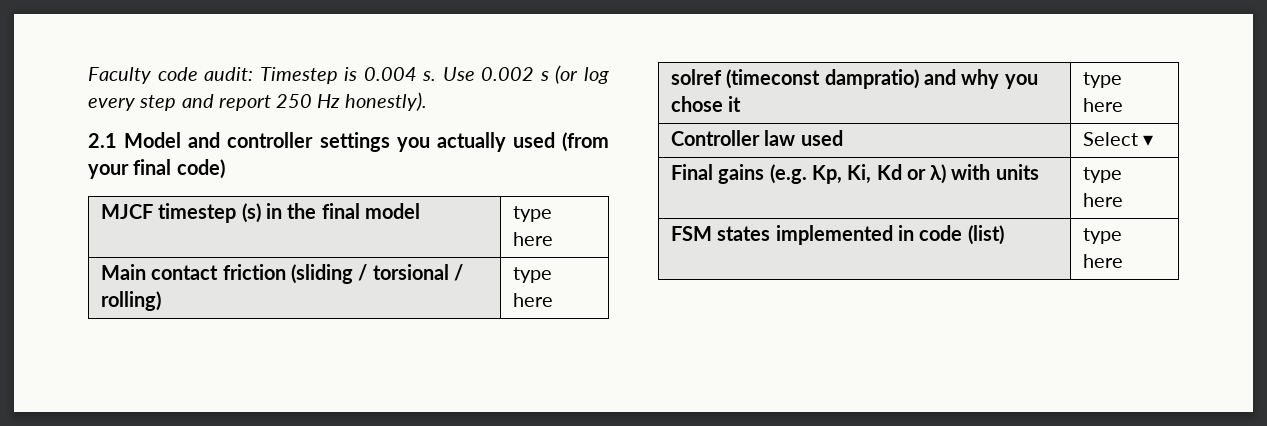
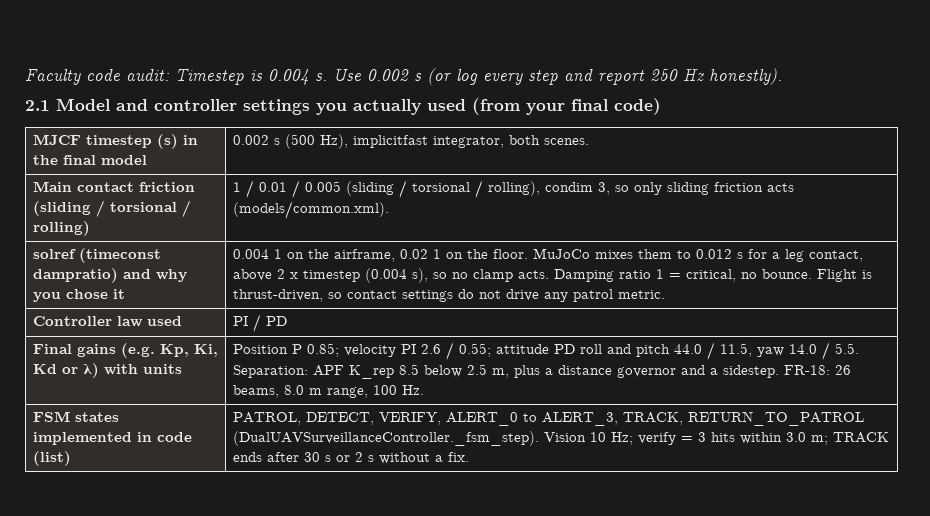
[513,206,553,222] [513,232,554,246] type here -> [232,134,589,149] 0.002 s (500 Hz), implicitfast integrator, both scenes.
[513,267,553,283] [513,293,554,307] type here -> [232,180,794,198] [232,201,389,219] 1 / 0.01 / 0.005 (sliding / torsional / rolling), condim 3, so only sliding friction acts (models/common.xml).
[1083,72,1123,88] [1083,98,1124,112] type here -> [232,248,863,262] [232,268,872,283] [232,289,665,302] 0.004 1 on the airframe, 0.02 1 on the floor. MuJoCo mixes them to 0.012 s for a leg contact, above 2 x timestep (0.004 s), so no clamp acts. Damping ratio 1 = critical, no bounce. Flight is thrust-driven, so contact settings do not drive any patrol metric.
[1083,132,1154,146] Select ▾ -> [232,314,287,332] PI / PD
[1083,167,1123,183] [1083,193,1124,207] type here -> [232,342,859,360] [232,364,851,379] [232,385,424,398] Position P 0.85; velocity PI 2.6 / 0.55; attitude PD roll and pitch 44.0 / 11.5, yaw 14.0 / 5.5. Separation: APF K_rep 8.5 below 2.5 m, plus a distance governor and a sidestep. FR-18: 26 beams, 8.0 m range, 100 Hz.
[1083,228,1123,244] [1083,254,1124,268] type here -> [232,411,864,426] [232,431,889,446] [232,452,469,464] PATROL, DETECT, VERIFY, ALERT_0 to ALERT_3, TRACK, RETURN_TO_PATROL (DualUAVSurveillanceController._fsm_step). Vision 10 Hz; verify = 3 hits within 3.0 m; TRACK ends after 30 s or 2 s without a fix.

